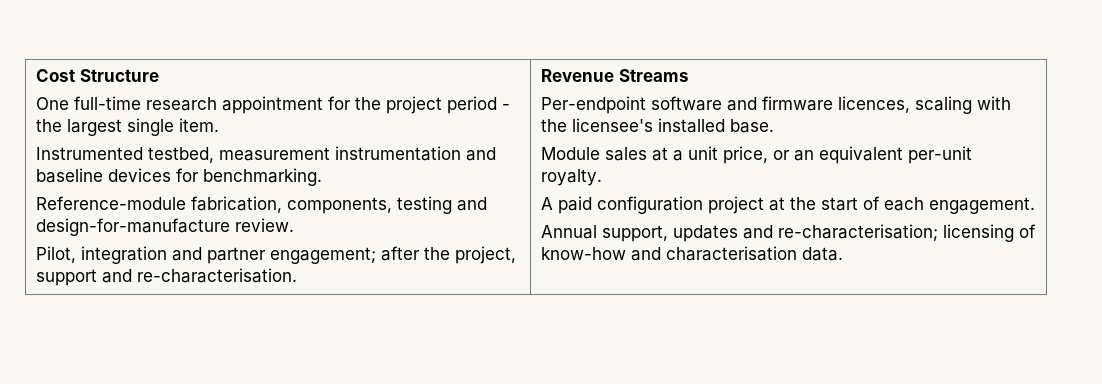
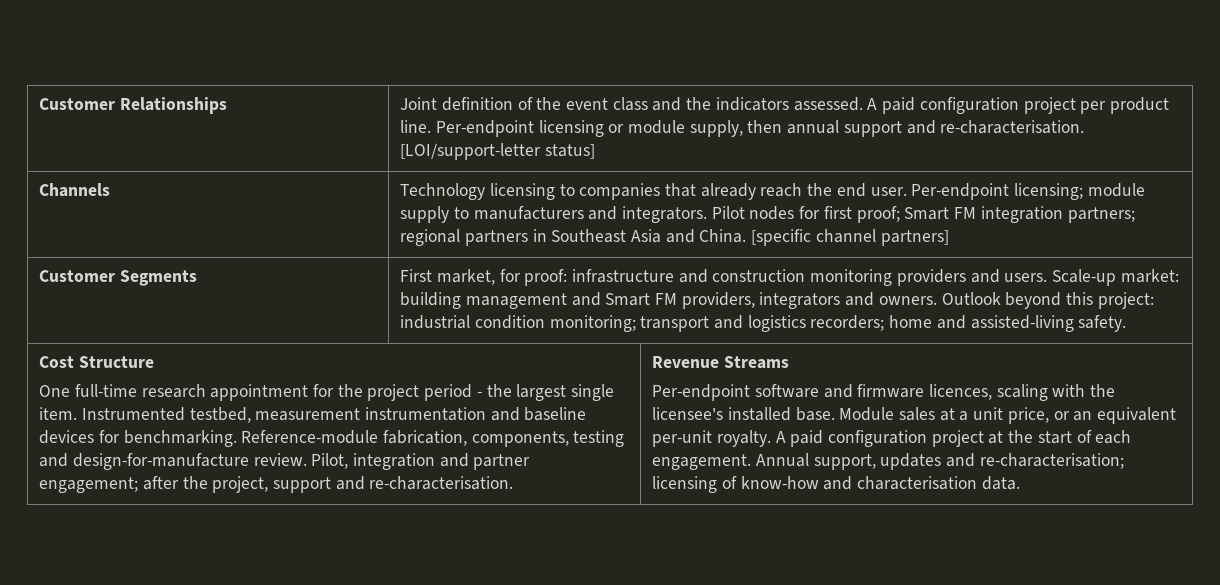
(35, 75) none -> [39,97,227,114] [400,97,1169,114] [400,120,1085,137] [400,143,595,160] [39,183,111,197] [400,183,1145,200] [400,206,1135,223] [400,229,949,246] [39,270,197,286] [400,269,1179,286] [400,292,1154,309] [400,315,1127,332] Customer Relationships | Joint definition of the event class and the indicators assessed. A paid configuration project per product line. Per-endpoint licensing or module supply, then annual support and re-characterisation. [LOI/support-letter status] // Channels | Technology licensing to companies that already reach the end user. Per-endpoint licensing; module supply to manufacturers and integrators. Pilot nodes for first proof; Smart FM integration partners; regional partners in Southeast Asia and China. [specific channel partners] // Customer Segments | First market, for proof: infrastructure and construction monitoring providers and users. Scale-up market: building management and Smart FM providers, integrators and owners. Outlook beyond this project: industrial condition monitoring; transport and logistics recorders; home and assisted-living safety. //
(219, 125) // -> (78, 413) none
(322, 177) // -> (237, 438) none
(294, 225) // -> (307, 459) none
(774, 126) // -> (835, 414) none
(602, 177) // -> (771, 438) none
(1035, 205) // -> (752, 462) none

